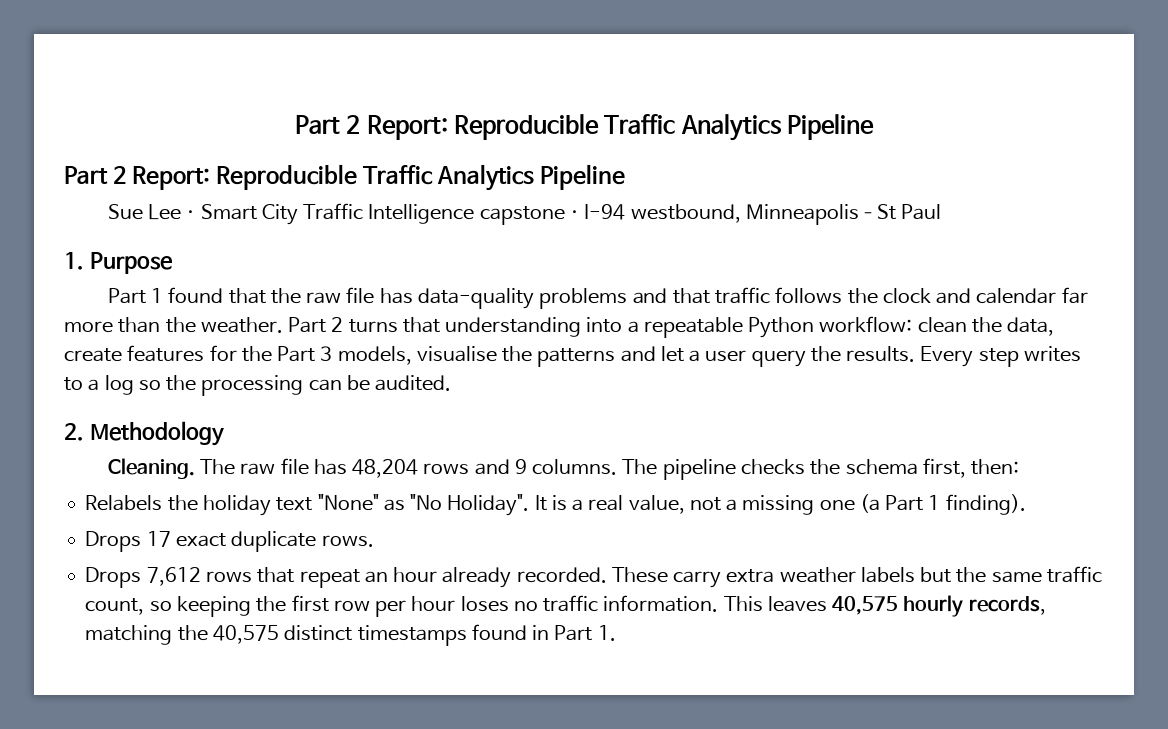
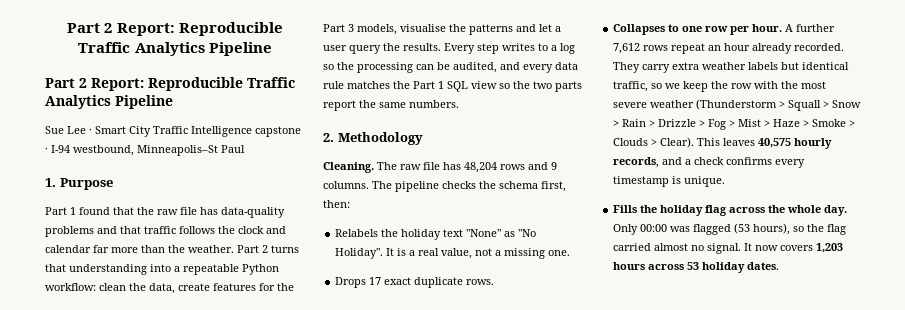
[375,375,452,391] audited. -> [453,62,578,73] [323,81,582,92] [323,100,459,111] audited, and every data rule matches the Part 1 SQL view so the two parts report the same numbers.
[819,494,1026,515] one (a Part 1 finding). -> [548,250,571,256] one.
[85,567,142,588] Drops -> [613,24,836,35] Collapses to one row per hour. A further
[257,567,295,583] that -> (669, 48) none
[611,567,668,583] These -> [613,62,641,73] They
[956,566,1102,583] [85,595,719,617] the same traffic count, so keeping the first row per hour loses no traffic information. -> [802,62,850,70] [613,81,827,92] [613,99,862,111] [613,119,856,130] [613,137,695,148] identical traffic, so we keep the row with the most severe weather (Thunderstorm > Squall > Snow > Rain > Drizzle > Fog > Mist > Haze > Smoke > Clouds > Clear).
[85,624,616,646] matching the 40,575 distinct timestamps found in Part 1. -> [662,157,806,168] [613,176,726,187] [613,205,848,216] [613,223,847,235] [613,243,844,254] [613,262,780,273] and a check confirms every timestamp is unique. // Fills the holiday flag across the whole day. Only 00:00 was flagged (53 hours), so the flag carried almost no signal. It now covers 1,203 hours across 53 holiday dates.

